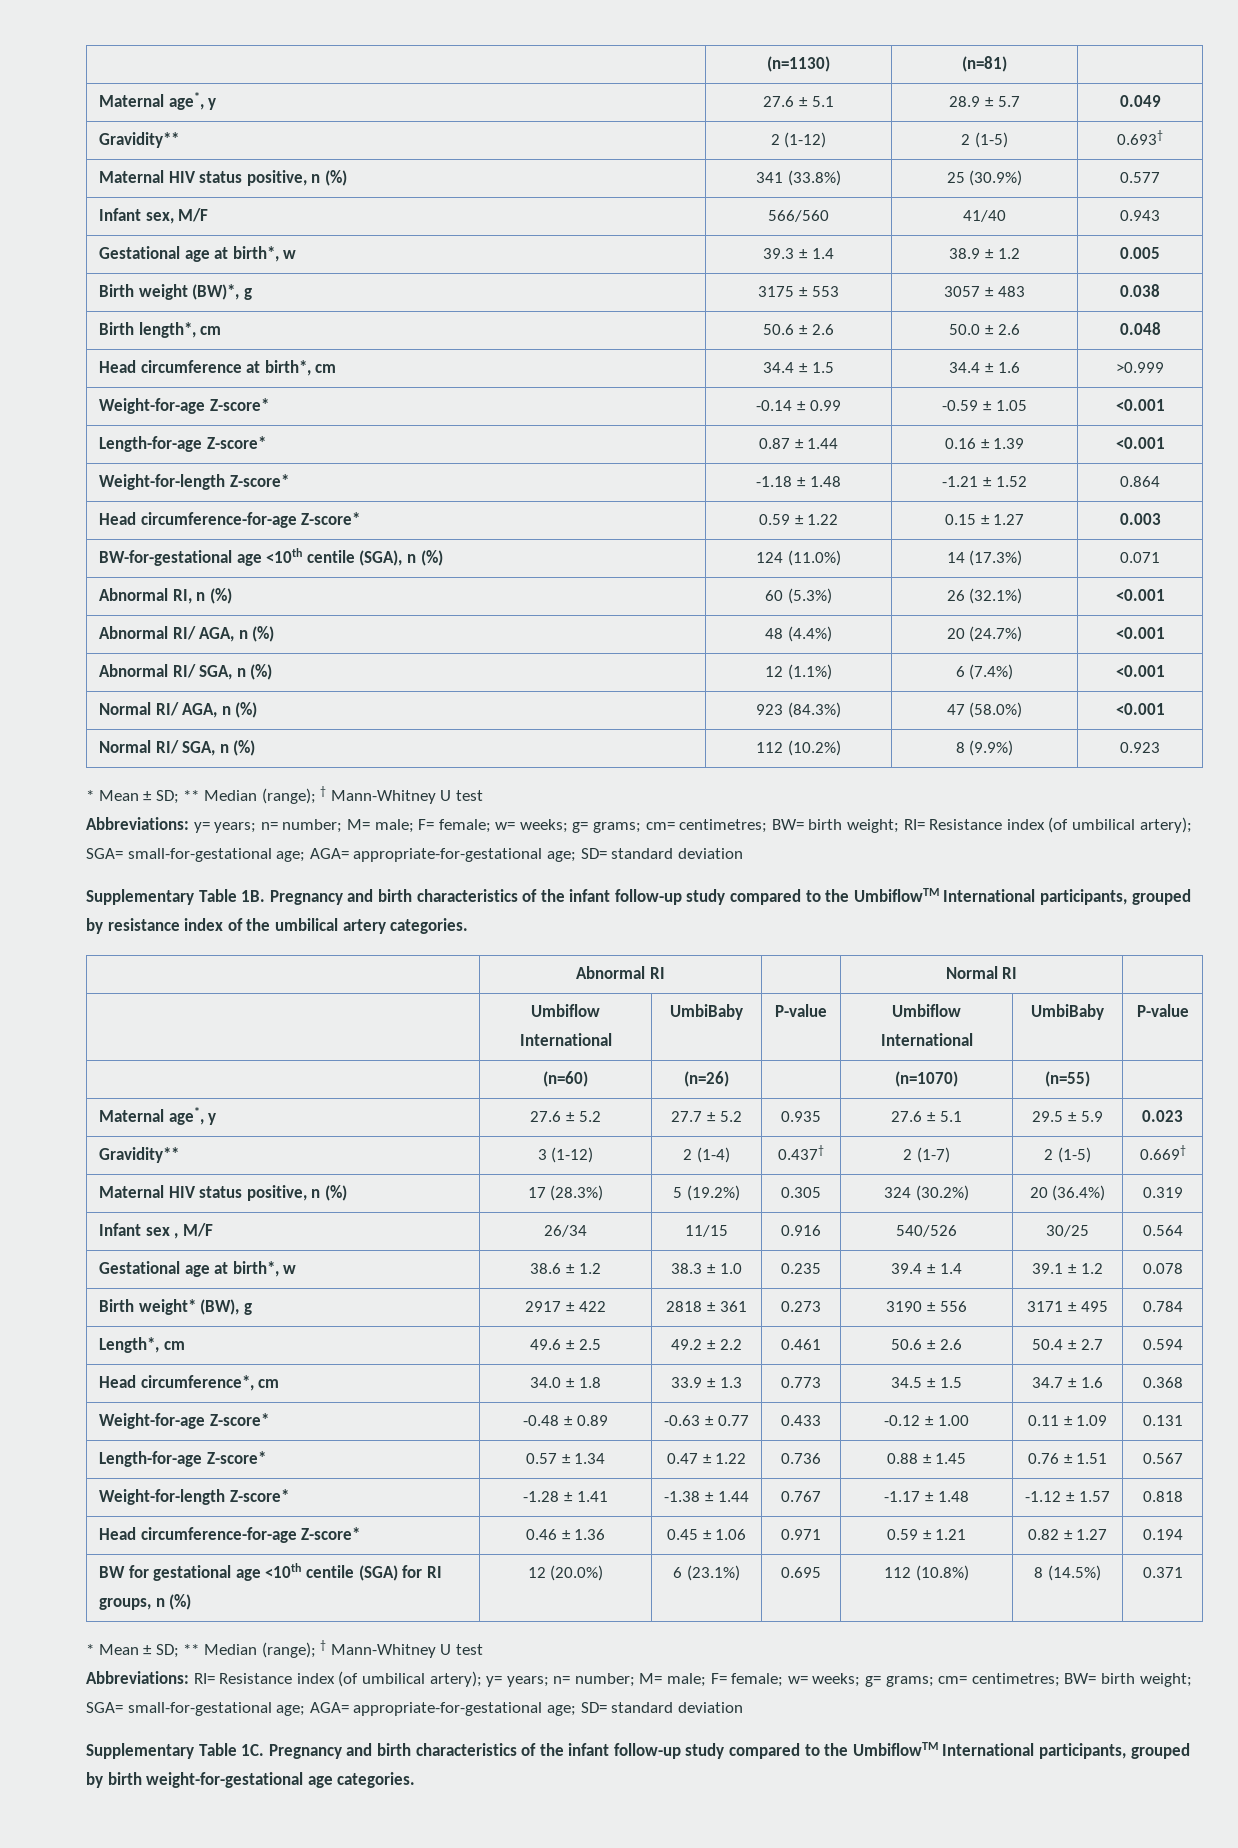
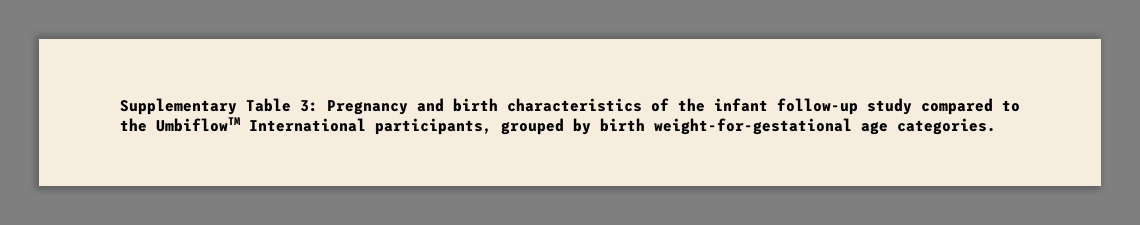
[767,56,830,72] [962,56,1007,72] [99,92,217,110] [763,96,834,107] [949,96,1020,107] [1119,95,1161,107] [99,132,180,148] [770,132,827,148] [961,132,1008,148] [1117,130,1163,145] [99,170,348,186] [756,170,841,186] [946,170,1023,186] [1120,172,1160,183] [99,208,209,224] [768,210,829,222] [963,210,1006,222] [1120,210,1160,221] [99,246,297,262] [763,248,834,259] [949,248,1020,259] [1120,247,1160,259] [99,284,252,300] [758,286,839,297] [944,286,1025,297] [1120,284,1160,297] [99,322,222,338] [763,324,834,335] [949,324,1020,335] [1119,322,1161,335] [99,360,337,376] [763,362,834,373] [949,362,1020,373] [1116,362,1164,373] [99,398,269,414] [756,400,841,411] [942,400,1027,411] [1115,399,1165,411] [99,436,266,452] [758,438,839,449] [944,438,1025,449] [1115,437,1165,449] [99,474,289,490] [756,476,841,487] [942,476,1027,487] [1120,476,1160,487] [99,512,361,528] [758,514,839,525] [944,514,1025,525] [1119,513,1161,525] [99,548,443,566] [756,550,841,566] [946,550,1023,566] [1120,552,1160,563] [99,588,232,604] [765,588,832,604] [946,588,1023,604] [1115,589,1165,601] [99,626,275,642] [765,626,832,642] [946,626,1023,642] [1115,627,1165,639] [99,664,273,680] [765,664,832,680] [955,664,1014,680] [1115,665,1165,677] [99,702,258,718] [756,702,841,718] [946,702,1023,718] [1115,703,1165,715] [99,740,256,756] [756,740,841,756] [955,740,1014,756] [1120,742,1160,753] [86,786,483,804] [86,817,1192,833] [86,848,743,862] [86,888,1191,905] [86,918,469,934] [576,966,665,979] [945,966,1018,979] [531,1004,600,1017] [519,1033,612,1046] [670,1004,743,1020] [775,1004,827,1017] [892,1004,961,1017] [880,1033,973,1046] [1031,1004,1104,1020] [1136,1004,1189,1017] [543,1071,588,1087] [684,1071,729,1087] [895,1071,958,1087] [1045,1071,1090,1087] [99,1107,217,1125] [530,1111,601,1122] [671,1111,742,1122] [781,1111,821,1122] [891,1111,962,1122] [1032,1111,1103,1122] [1142,1110,1183,1122] [99,1147,180,1163] [537,1147,594,1163] [683,1147,730,1163] [778,1145,824,1160] [903,1147,950,1163] [1044,1147,1091,1163] [1139,1145,1186,1160] [99,1185,348,1201] [527,1185,604,1201] [673,1185,740,1201] [781,1187,821,1198] [884,1185,969,1201] [1029,1185,1106,1201] [1142,1187,1183,1198] [99,1223,213,1239] [544,1225,587,1237] [685,1225,728,1237] [781,1225,821,1236] [896,1225,957,1237] [1046,1225,1089,1237] [1142,1225,1183,1236] [99,1261,297,1277] [530,1263,601,1274] [671,1263,742,1274] [781,1263,821,1274] [891,1263,962,1274] [1032,1263,1103,1274] [1142,1263,1183,1274] [99,1299,252,1315] [525,1301,606,1312] [666,1301,747,1312] [781,1301,821,1312] [886,1301,967,1312] [1027,1301,1108,1312] [1142,1301,1183,1312] [99,1337,185,1353] [530,1339,601,1350] [671,1339,742,1350] [781,1339,821,1350] [891,1339,962,1350] [1032,1339,1103,1350] [1142,1339,1183,1350] [99,1375,280,1391] [530,1377,601,1388] [671,1377,742,1388] [781,1377,821,1388] [891,1377,962,1388] [1032,1377,1103,1388] [1142,1377,1183,1388] [99,1413,269,1429] [523,1415,608,1426] [664,1415,749,1426] [781,1415,821,1426] [884,1415,969,1426] [1027,1415,1108,1426] [1142,1415,1183,1426] [99,1451,266,1467] [525,1453,606,1464] [666,1453,747,1464] [781,1453,821,1464] [886,1453,967,1464] [1027,1453,1108,1464] [1142,1453,1183,1464] [99,1489,289,1505] [523,1491,608,1502] [664,1491,749,1502] [781,1491,821,1502] [884,1491,969,1502] [1025,1491,1110,1502] [1142,1491,1183,1502] [99,1527,361,1543] [525,1529,606,1540] [666,1529,747,1540] [781,1529,821,1540] [886,1529,967,1540] [1027,1529,1108,1540] [1142,1529,1183,1540] [99,1563,442,1581] [99,1594,192,1610] [527,1565,604,1581] [673,1565,740,1581] [781,1567,821,1578] [884,1565,969,1581] [1034,1565,1101,1581] [1142,1567,1183,1578] [86,1640,483,1658] [86,1671,1192,1687] [86,1702,743,1716] [86,1743,265,1759] | (n=1130) | (n=81) | // Maternal age*, y | 27.6 ± 5.1 | 28.9 ± 5.7 | 0.049 // Gravidity** | 2 (1-12) | 2 (1-5) | 0.693† // Maternal HIV status positive, n (%) | 341 (33.8%) | 25 (30.9%) | 0.577 // Infant sex, M/F | 566/560 | 41/40 | 0.943 // Gestational age at birth*, w | 39.3 ± 1.4 | 38.9 ± 1.2 | 0.005 // Birth weight (BW)*, g | 3175 ± 553 | 3057 ± 483 | 0.038 // Birth length*, cm | 50.6 ± 2.6 | 50.0 ± 2.6 | 0.048 // Head circumference at birth*, cm | 34.4 ± 1.5 | 34.4 ± 1.6 | >0.999 // Weight-for-age Z-score* | -0.14 ± 0.99 | -0.59 ± 1.05 | <0.001 // Length-for-age Z-score* | 0.87 ± 1.44 | 0.16 ± 1.39 | <0.001 // Weight-for-length Z-score* | -1.18 ± 1.48 | -1.21 ± 1.52 | 0.864 // Head circumference-for-age Z-score* | 0.59 ± 1.22 | 0.15 ± 1.27 | 0.003 // BW-for-gestational age <10th centile (SGA), n (%) | 124 (11.0%) | 14 (17.3%) | 0.071 // Abnormal RI, n (%) | 60 (5.3%) | 26 (32.1%) | <0.001 // Abnormal RI/ AGA, n (%) | 48 (4.4%) | 20 (24.7%) | <0.001 // Abnormal RI/ SGA, n (%) | 12 (1.1%) | 6 (7.4%) | <0.001 // Normal RI/ AGA, n (%) | 923 (84.3%) | 47 (58.0%) | <0.001 // Normal RI/ SGA, n (%) | 112 (10.2%) | 8 (9.9%) | 0.923 // * Mean ± SD; ** Median (range); † Mann-Whitney U test // Abbreviations: y= years; n= number; M= male; F= female; w= weeks; g= grams; cm= centimetres; BW= birth weight; RI= Resistance index (of umbilical artery); SGA= small-for-gestational age; AGA= appropriate-for-gestational age; SD= standard deviation // Supplementary Table 1B. Pregnancy and birth characteristics of the infant follow-up study compared to the UmbiflowTM International participants, grouped by resistance index of the umbilical artery categories. // | Abnormal RI | | Normal RI | // | Umbiflow International | UmbiBaby | P-value | Umbiflow International | UmbiBaby | P-value // | (n=60) | (n=26) | | (n=1070) | (n=55) | // Maternal age*, y | 27.6 ± 5.2 | 27.7 ± 5.2 | 0.935 | 27.6 ± 5.1 | 29.5 ± 5.9 | 0.023 // Gravidity** | 3 (1-12) | 2 (1-4) | 0.437† | 2 (1-7) | 2 (1-5) | 0.669† // Maternal HIV status positive, n (%) | 17 (28.3%) | 5 (19.2%) | 0.305 | 324 (30.2%) | 20 (36.4%) | 0.319 // Infant sex , M/F | 26/34 | 11/15 | 0.916 | 540/526 | 30/25 | 0.564 // Gestational age at birth*, w | 38.6 ± 1.2 | 38.3 ± 1.0 | 0.235 | 39.4 ± 1.4 | 39.1 ± 1.2 | 0.078 // Birth weight* (BW), g | 2917 ± 422 | 2818 ± 361 | 0.273 | 3190 ± 556 | 3171 ± 495 | 0.784 // Length*, cm | 49.6 ± 2.5 | 49.2 ± 2.2 | 0.461 | 50.6 ± 2.6 | 50.4 ± 2.7 | 0.594 // Head circumference*, cm | 34.0 ± 1.8 | 33.9 ± 1.3 | 0.773 | 34.5 ± 1.5 | 34.7 ± 1.6 | 0.368 // Weight-for-age Z-score* | -0.48 ± 0.89 | -0.63 ± 0.77 | 0.433 | -0.12 ± 1.00 | 0.11 ± 1.09 | 0.131 // Length-for-age Z-score* | 0.57 ± 1.34 | 0.47 ± 1.22 | 0.736 | 0.88 ± 1.45 | 0.76 ± 1.51 | 0.567 // Weight-for-length Z-score* | -1.28 ± 1.41 | -1.38 ± 1.44 | 0.767 | -1.17 ± 1.48 | -1.12 ± 1.57 | 0.818 // Head circumference-for-age Z-score* | 0.46 ± 1.36 | 0.45 ± 1.06 | 0.971 | 0.59 ± 1.21 | 0.82 ± 1.27 | 0.194 // BW for gestational age <10th centile (SGA) for RI groups, n (%) | 12 (20.0%) | 6 (23.1%) | 0.695 | 112 (10.8%) | 8 (14.5%) | 0.371 // * Mean ± SD; ** Median (range); † Mann-Whitney U test // Abbreviations: RI= Resistance index (of umbilical artery); y= years; n= number; M= male; F= female; w= weeks; g= grams; cm= centimetres; BW= birth weight; SGA= small-for-gestational age; AGA= appropriate-for-gestational age; SD= standard deviation // Supplementary Table 1C. -> [120,98,318,115] Supplementary Table 3:

